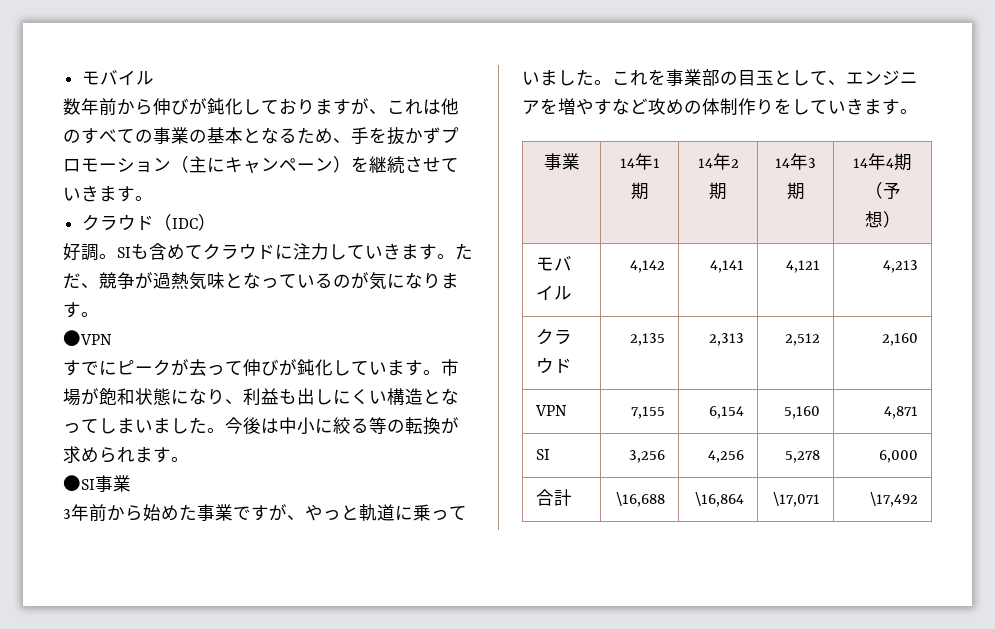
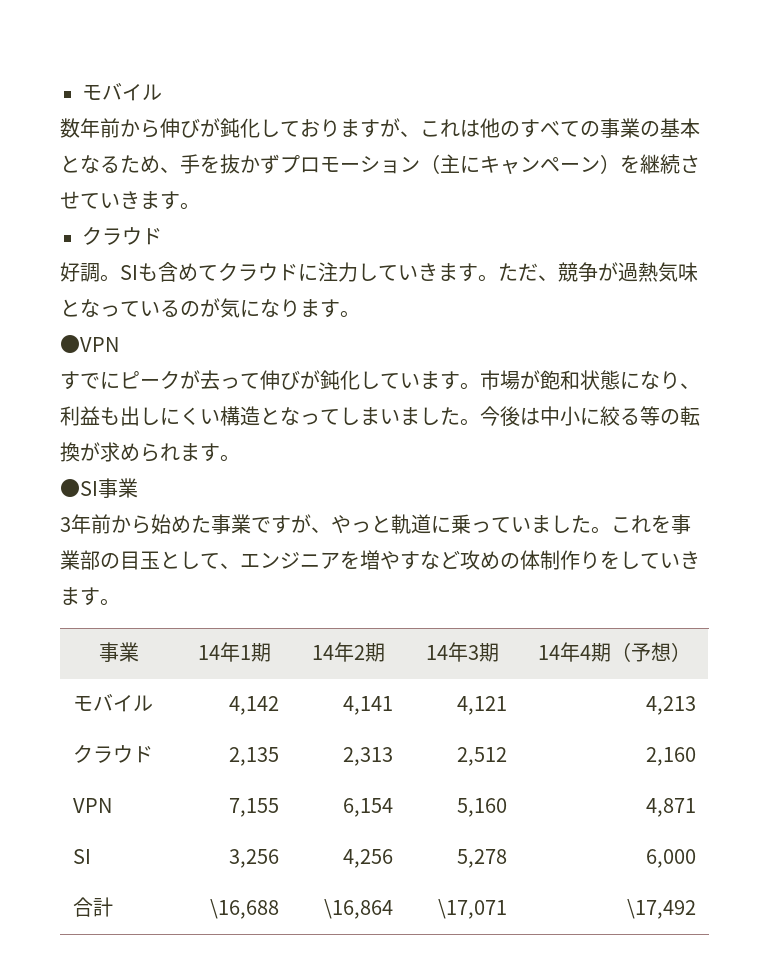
[154,214,217,231] （IDC） -> (162, 236) none

